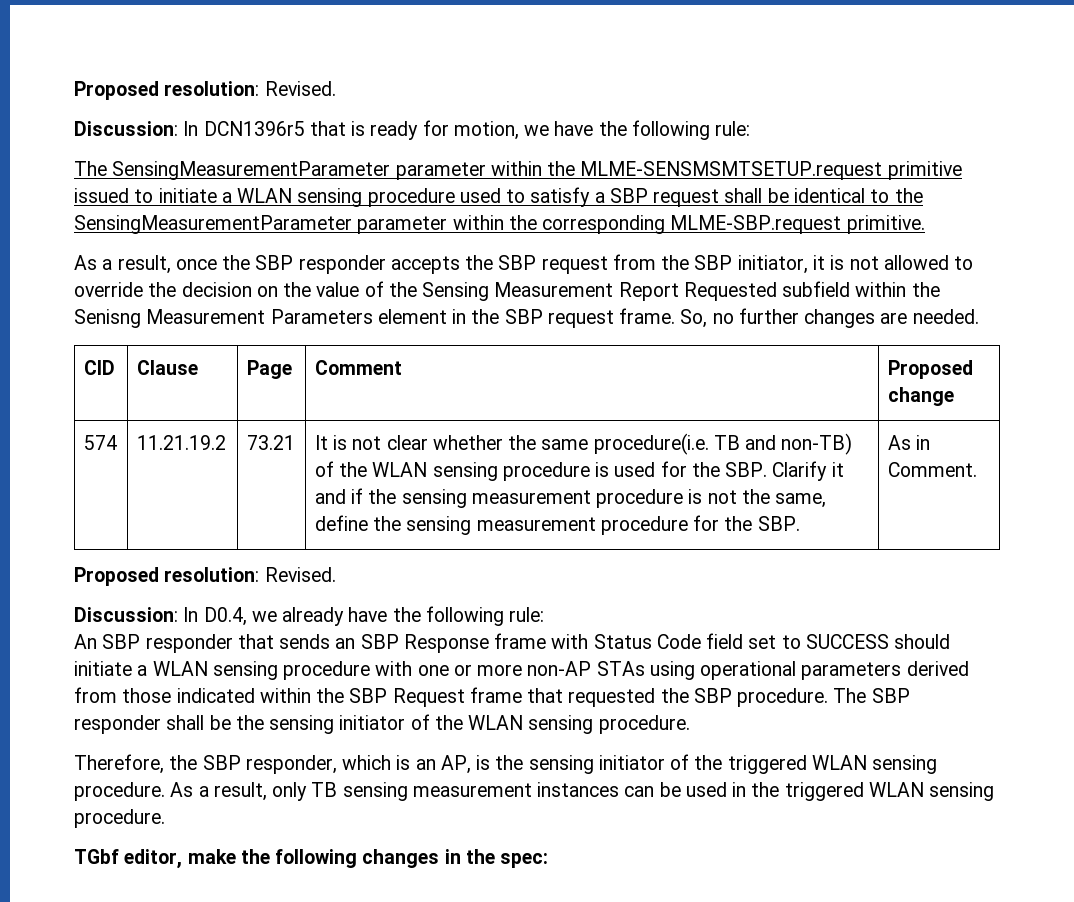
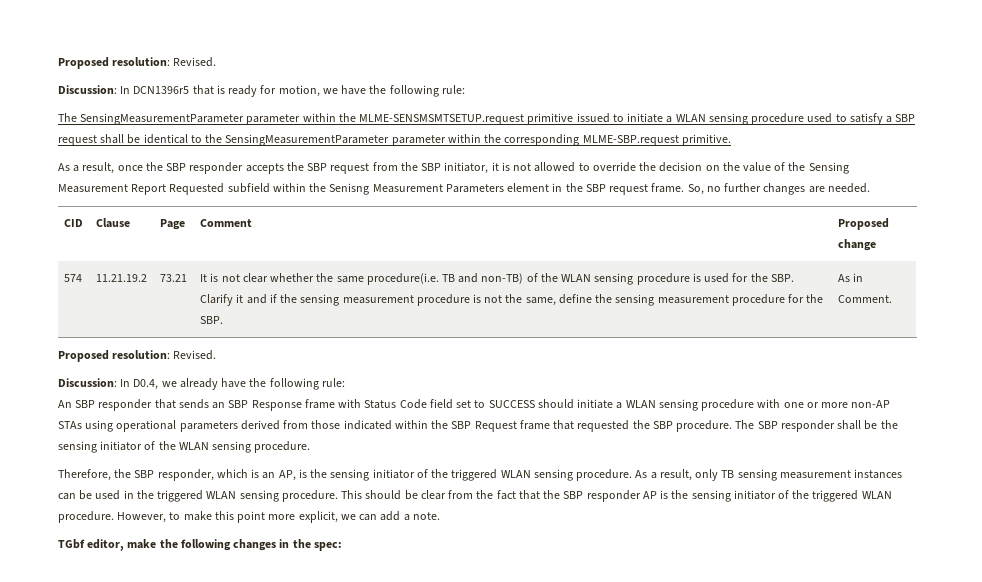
(165, 818) none -> [341,490,892,502] [58,511,440,523] This should be clear from the fact that the SBP responder AP is the sensing initiator of the triggered WLAN procedure. However, to make this point more explicit, we can add a note.

